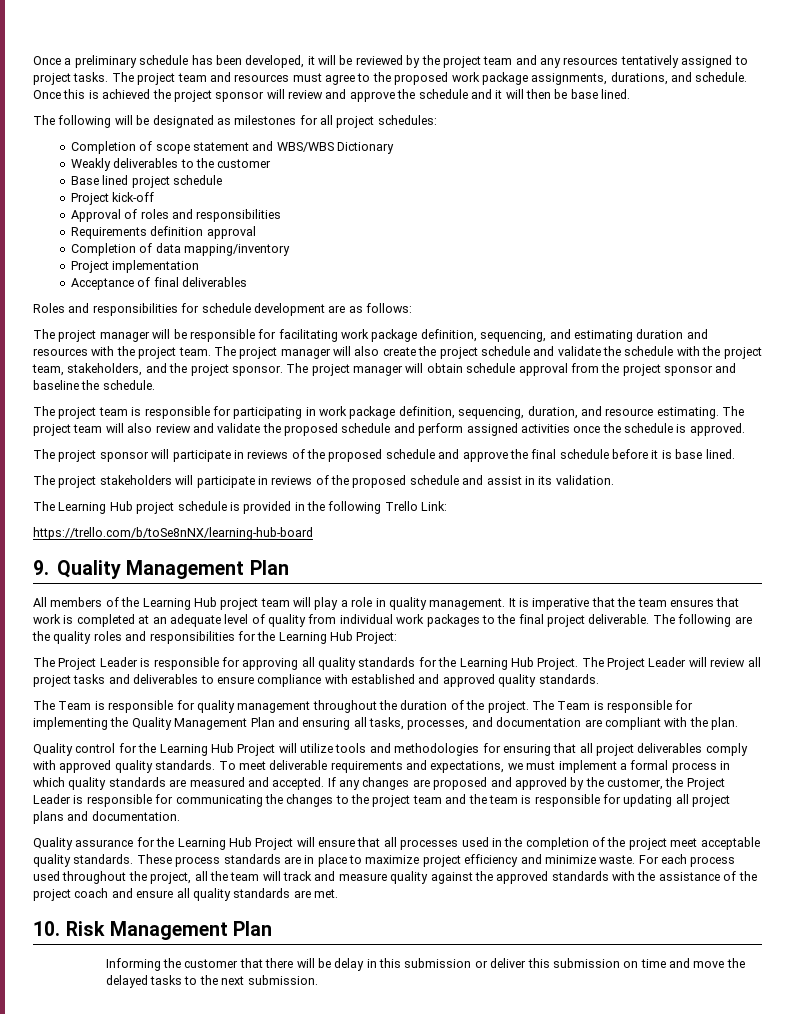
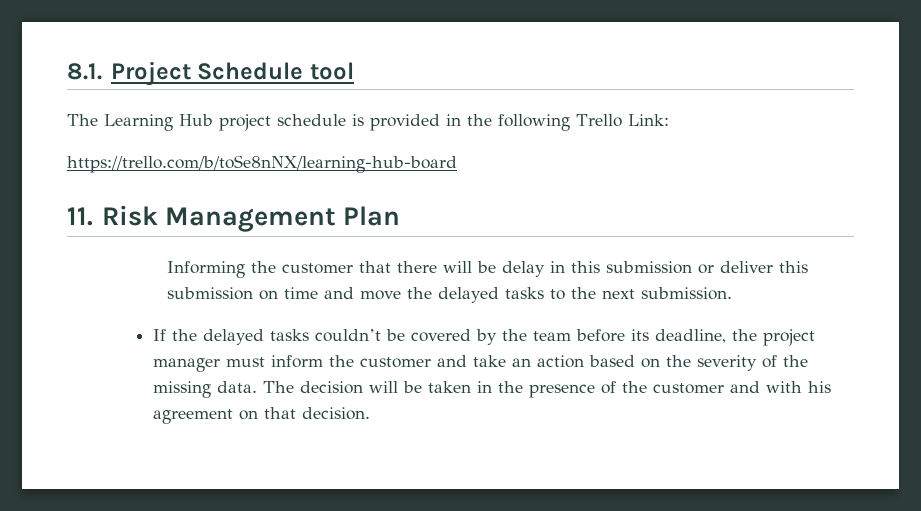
[33,55,748,68] [33,72,748,85] [33,89,631,102] [33,115,437,128] [70,141,395,154] [70,158,272,171] [70,175,223,188] [70,192,155,205] [70,209,282,222] [70,226,256,239] [70,243,291,256] [70,260,200,273] [70,277,248,290] [33,303,412,316] [33,329,708,342] [33,346,762,359] [32,363,737,376] [33,380,155,390] [33,406,744,419] [33,423,745,436] [33,449,735,462] [33,475,614,488] Once a preliminary schedule has been developed, it will be reviewed by the project team and any resources tentatively assigned to project tasks. The project team and resources must agree to the proposed work package assignments, durations, and schedule. Once this is achieved the project sponsor will review and approve the schedule and it will then be base lined. // The following will be designated as milestones for all project schedules: // Completion of scope statement and WBS/WBS Dictionary // Weakly deliverables to the customer // Base lined project schedule // Project kick-off // Approval of roles and responsibilities // Requirements definition approval // Completion of data mapping/inventory // Project implementation // Acceptance of final deliverables // Roles and responsibilities for schedule development are as follows: // The project manager will be responsible for facilitating work package definition, sequencing, and estimating duration and resources with the project team. The project manager will also create the project schedule and validate the schedule with the project team, stakeholders, and the project sponsor. The project manager will obtain schedule approval from the project sponsor and baseline the schedule. // The project team is responsible for participating in work package definition, sequencing, duration, and resource estimating. The project team will also review and validate the proposed schedule and perform assigned activities once the schedule is approved. // The project sponsor will participate in reviews of the proposed schedule and approve the final schedule before it is base lined. // The project stakeholders will participate in reviews of the proposed schedule and assist in its validation. -> [67,61,354,86] 8.1. Project Schedule tool
[33,560,289,579] [33,597,740,610] [33,614,752,627] [32,631,398,644] [33,657,761,670] [33,674,599,687] [33,700,694,713] [33,717,738,730] [33,743,748,756] [33,760,730,773] [33,777,725,790] [33,794,731,807] [33,811,180,824] [33,837,760,850] [33,854,736,867] [33,871,757,884] [33,888,338,901] [33,921,60,936] 9. Quality Management Plan // All members of the Learning Hub project team will play a role in quality management. It is imperative that the team ensures that work is completed at an adequate level of quality from individual work packages to the final project deliverable. The following are the quality roles and responsibilities for the Learning Hub Project: // The Project Leader is responsible for approving all quality standards for the Learning Hub Project. The Project Leader will review all project tasks and deliverables to ensure compliance with established and approved quality standards. // The Team is responsible for quality management throughout the duration of the project. The Team is responsible for implementing the Quality Management Plan and ensuring all tasks, processes, and documentation are compliant with the plan. // Quality control for the Learning Hub Project will utilize tools and methodologies for ensuring that all project deliverables comply with approved quality standards. To meet deliverable requirements and expectations, we must implement a formal process in which quality standards are measured and accepted. If any changes are proposed and approved by the customer, the Project Leader is responsible for communicating the changes to the project team and the team is responsible for updating all project plans and documentation. // Quality assurance for the Learning Hub Project will ensure that all processes used in the completion of the project meet acceptable quality standards. These process standards are in place to maximize project efficiency and minimize waste. For each process used throughout the project, all the team will track and measure quality against the approved standards with the assistance of the project coach and ensure all quality standards are met. // 10. -> [67,207,93,226] 11.
(318, 980) none -> [153,329,816,346] [153,355,809,372] [153,381,832,398] [153,407,371,424] // If the delayed tasks couldn’t be covered by the team before its deadline, the project manager must inform the customer and take an action based on the severity of the missing data. The decision will be taken in the presence of the customer and with his agreement on that decision.

